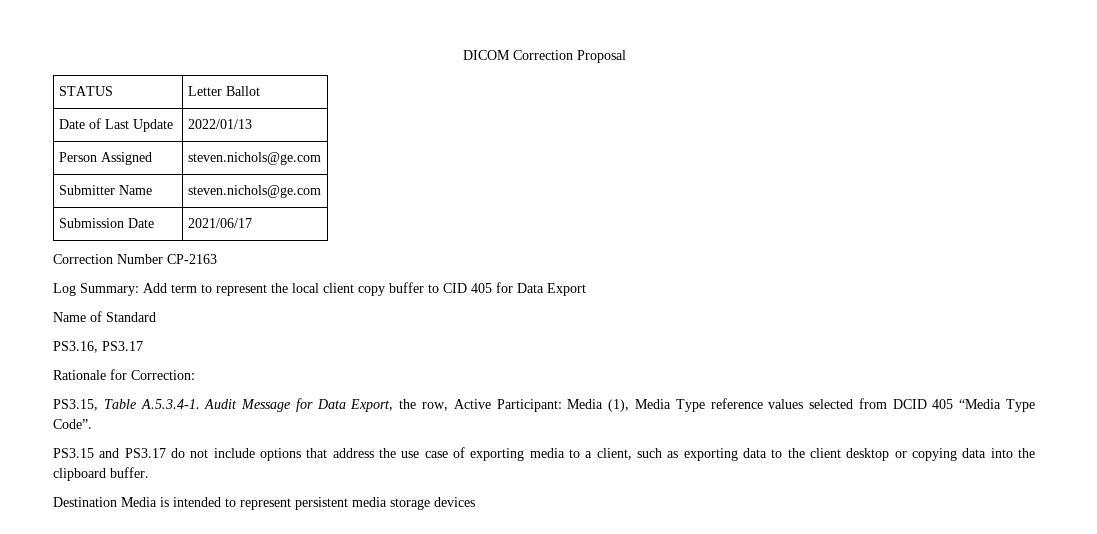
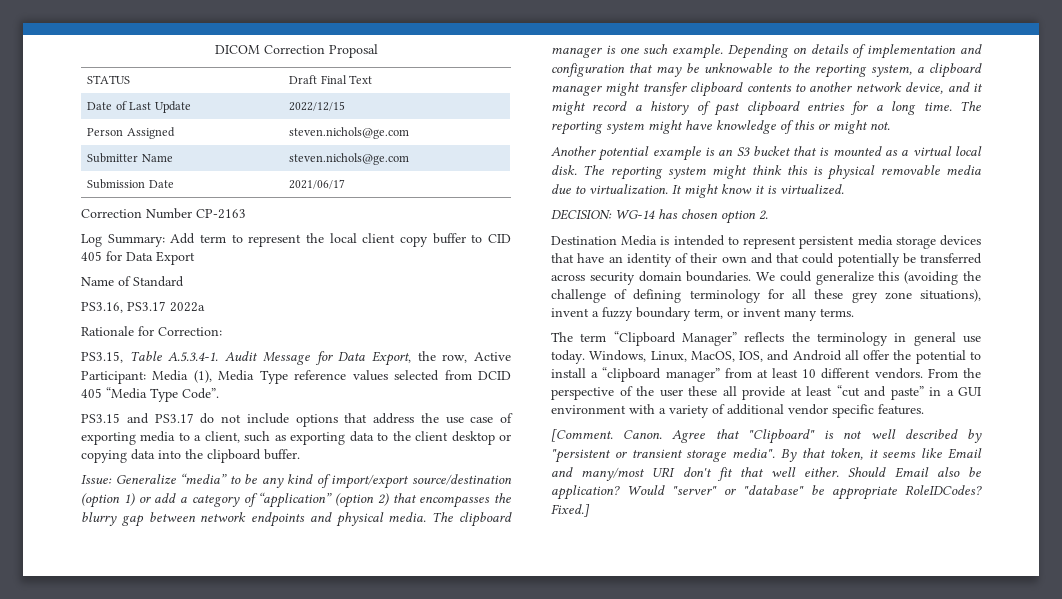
[187,86,260,96] Letter Ballot -> [289,75,373,84] Draft Final Text
[187,119,252,129] 2022/01/13 -> [289,101,346,111] 2022/12/15
(143, 346) none -> [170,302,205,312] 2022a
(149, 472) none -> [81,473,512,489] [81,492,511,508] [81,512,512,527] [551,44,982,59] [551,63,982,78] [551,82,983,97] [551,101,981,116] [551,120,890,135] [551,146,983,161] [551,165,981,180] [551,184,844,198] [551,209,768,224] // Issue: Generalize “media” to be any kind of import/export source/destination (option 1) or add a category of “application” (option 2) that encompasses the blurry gap between network endpoints and physical media. The clipboard manager is one such example. Depending on details of implementation and configuration that may be unknowable to the reporting system, a clipboard manager might transfer clipboard contents to another network device, and it might record a history of past clipboard entries for a long time. The reporting system might have knowledge of this or might not. // Another potential example is an S3 bucket that is mounted as a virtual local disk. The reporting system might think this is physical removable media due to virtualization. It might know it is virtualized. // DECISION: WG-14 has chosen option 2.
(475, 502) none -> [551,253,982,267] [551,271,981,285] [551,289,981,303] [551,307,854,321] [551,331,981,346] [551,350,981,364] [551,367,981,382] [551,385,981,400] [551,404,924,418] [551,429,982,444] [551,448,982,463] [551,467,981,481] [551,485,982,500] [551,504,590,517] that have an identity of their own and that could potentially be transferred across security domain boundaries. We could generalize this (avoiding the challenge of defining terminology for all these grey zone situations), invent a fuzzy boundary term, or invent many terms. // The term “Clipboard Manager” reflects the terminology in general use today. Windows, Linux, MacOS, IOS, and Android all offer the potential to install a “clipboard manager” from at least 10 different vendors. From the perspective of the user these all provide at least “cut and paste” in a GUI environment with a variety of additional vendor specific features. // [Comment. Canon. Agree that "Clipboard" is not well described by "persistent or transient storage media". By that token, it seems like Email and many/most URI don't fit that well either. Should Email also be application? Would "server" or "database" be appropriate RoleIDCodes? Fixed.]

